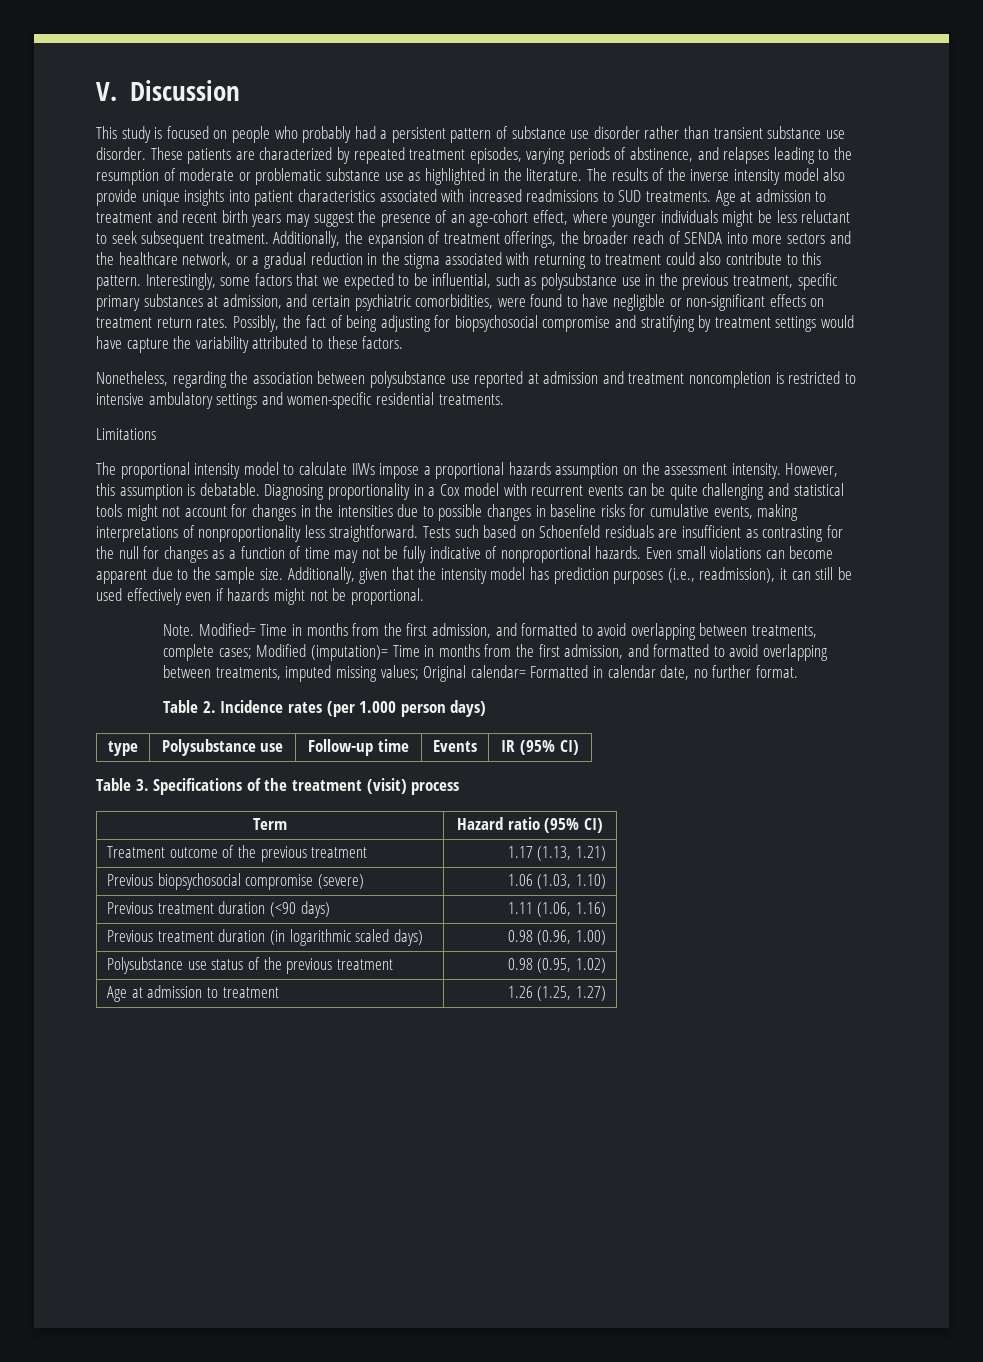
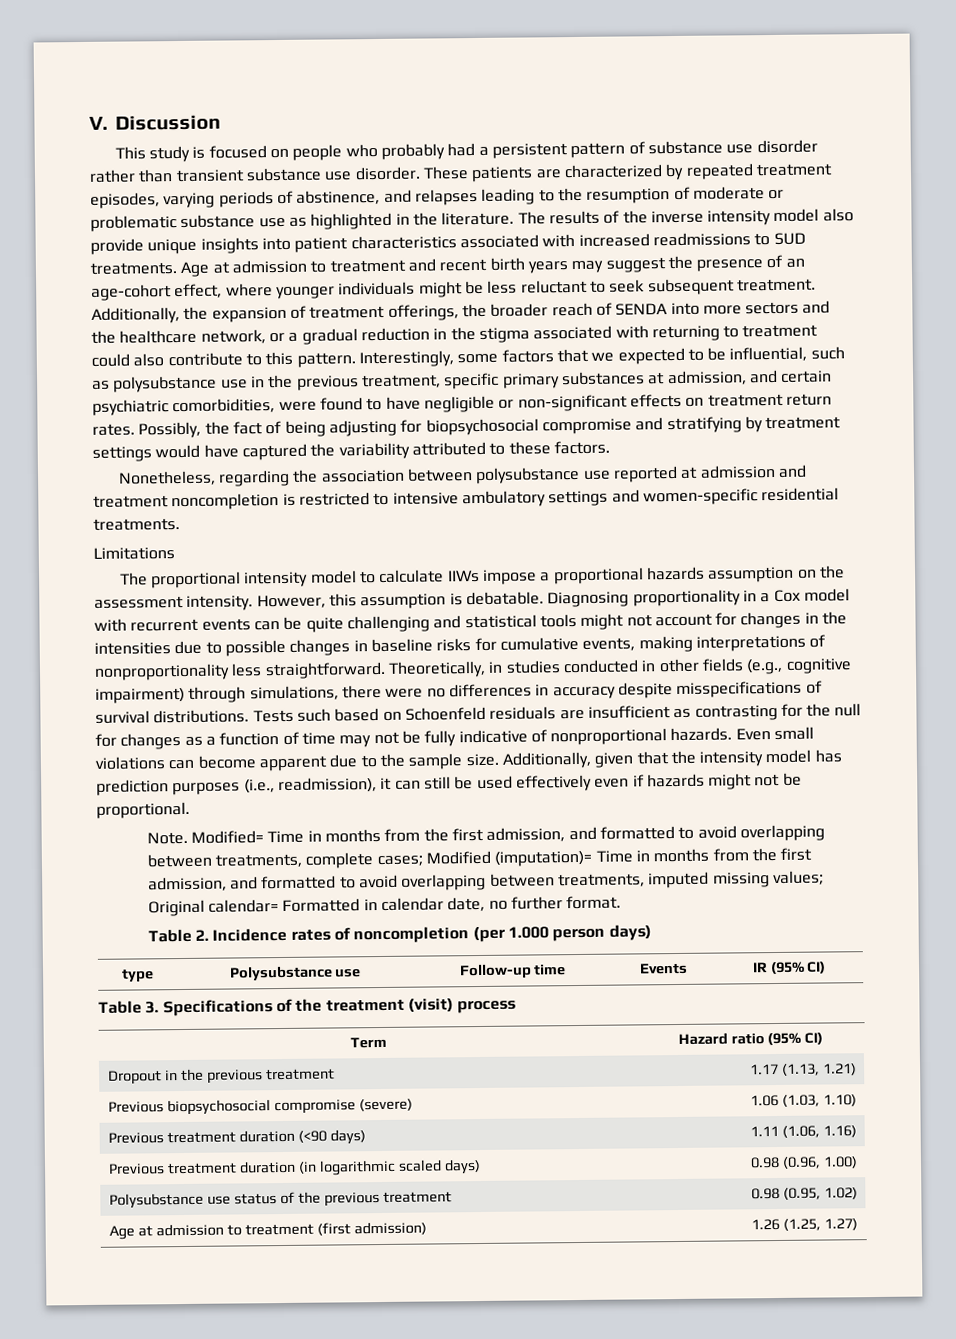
[126,338,169,353] capture -> [241,443,307,461] captured
(419, 533) none -> [387,658,852,678] [95,680,823,704] [95,709,250,724] Theoretically, in studies conducted in other fields (e.g., cognitive impairment) through simulations, there were no differences in accuracy despite misspecifications of survival distributions.
(322, 707) none -> [333,926,470,944] of noncompletion
[107,845,235,858] Treatment outcome of -> [108,1070,178,1085] Dropout in
(279, 992) none -> [316,1221,427,1236] (first admission)

